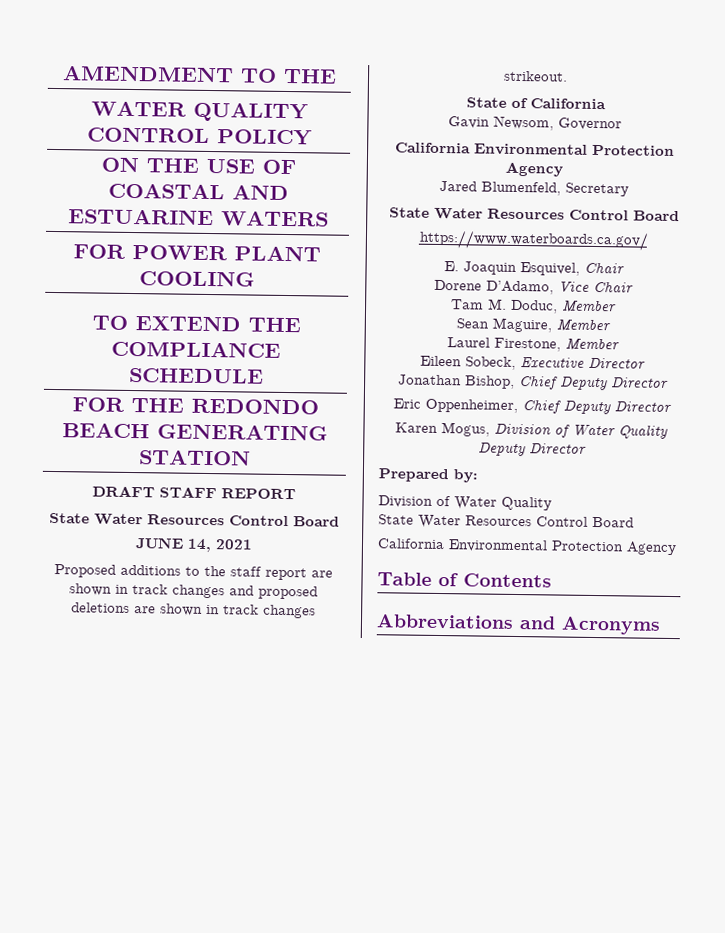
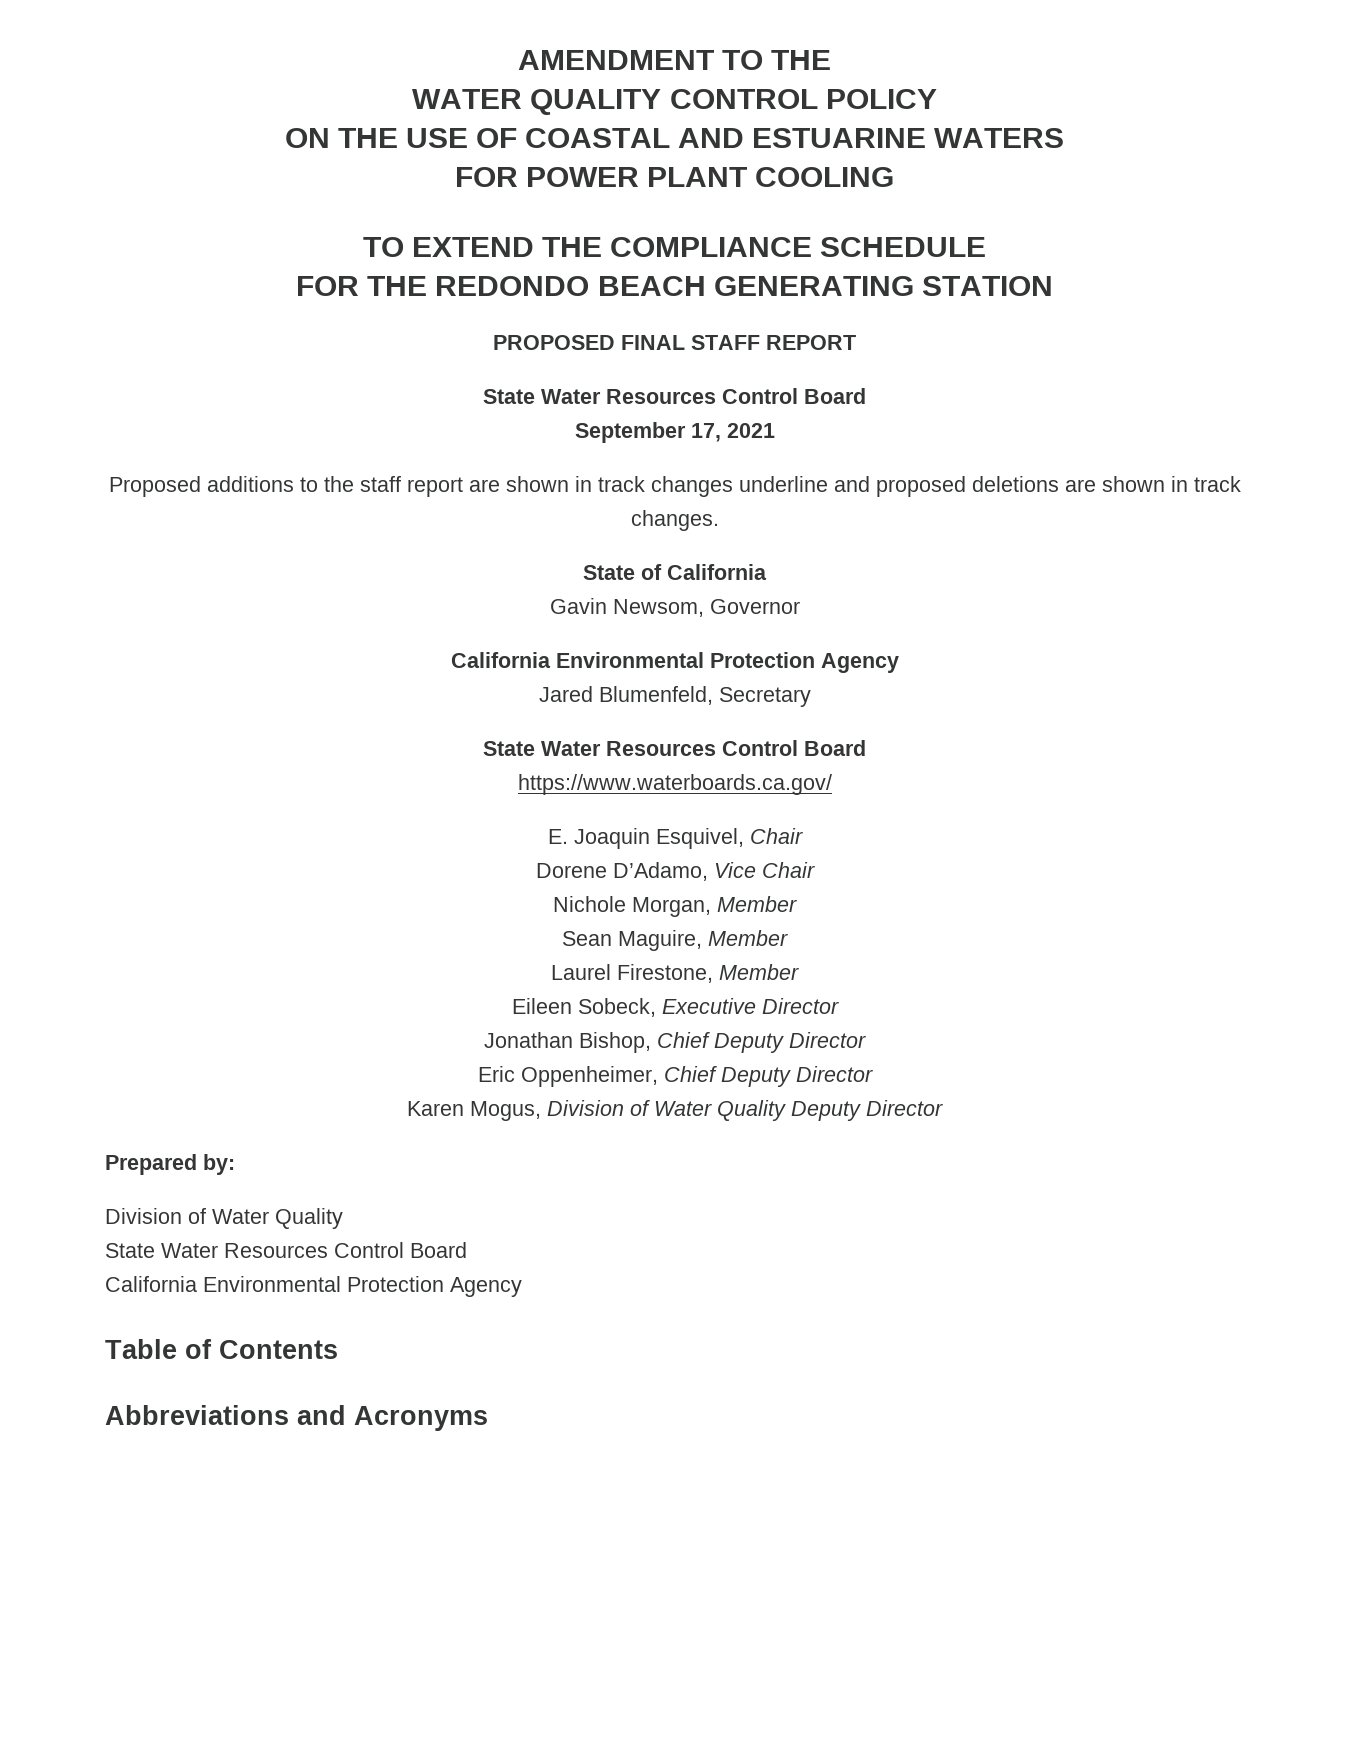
[92,485,155,498] DRAFT -> [493,335,685,350] PROPOSED FINAL
[134,537,212,553] JUNE 14, -> [574,422,721,443] September 17,
(225, 591) none -> [738,476,828,492] underline
[262,604,316,619] [503,70,568,82] changes strikeout. -> [630,510,719,531] changes.
[451,298,558,314] Tam M. Doduc, -> [553,896,711,917] Nichole Morgan,

